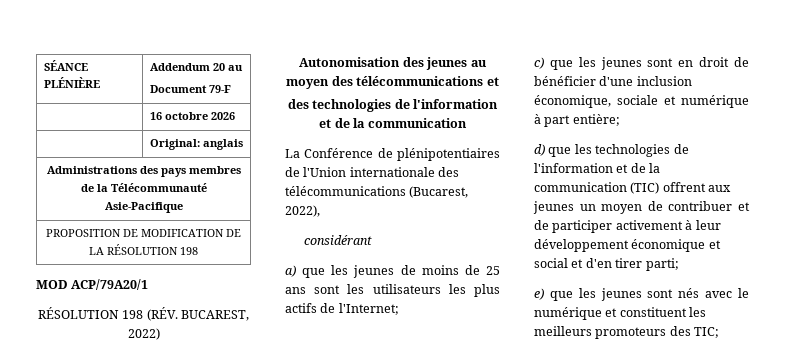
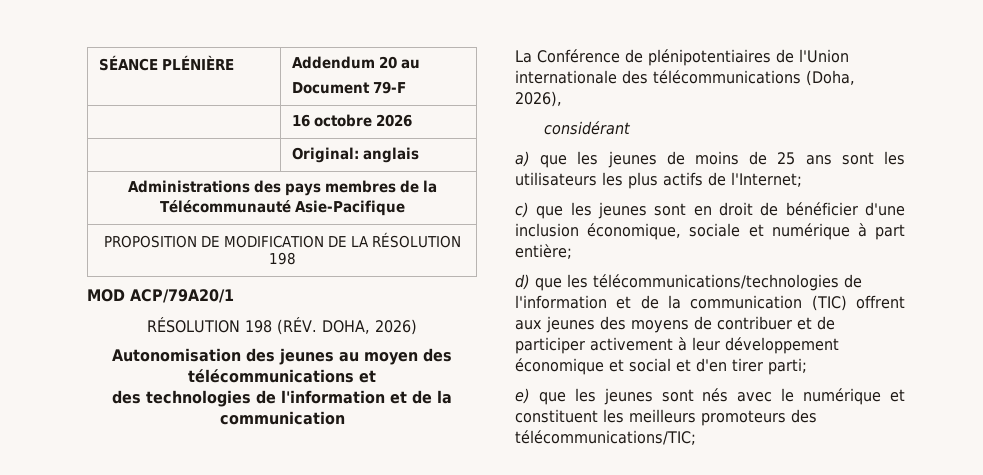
[181,310,250,321] [127,328,160,340] BUCAREST, 2022) -> [321,319,417,335] DOHA, 2026)
[409,186,469,198] [285,205,320,217] (Bucarest, 2022), -> [806,70,855,86] [515,91,562,107] (Doha, 2026),
[595,144,671,157] technologies -> [593,274,839,291] télécommunications/technologies
[579,204,643,214] un moyen -> [600,316,689,333] des moyens
[694,327,720,338] TIC; -> [515,430,696,445] télécommunications/TIC;

